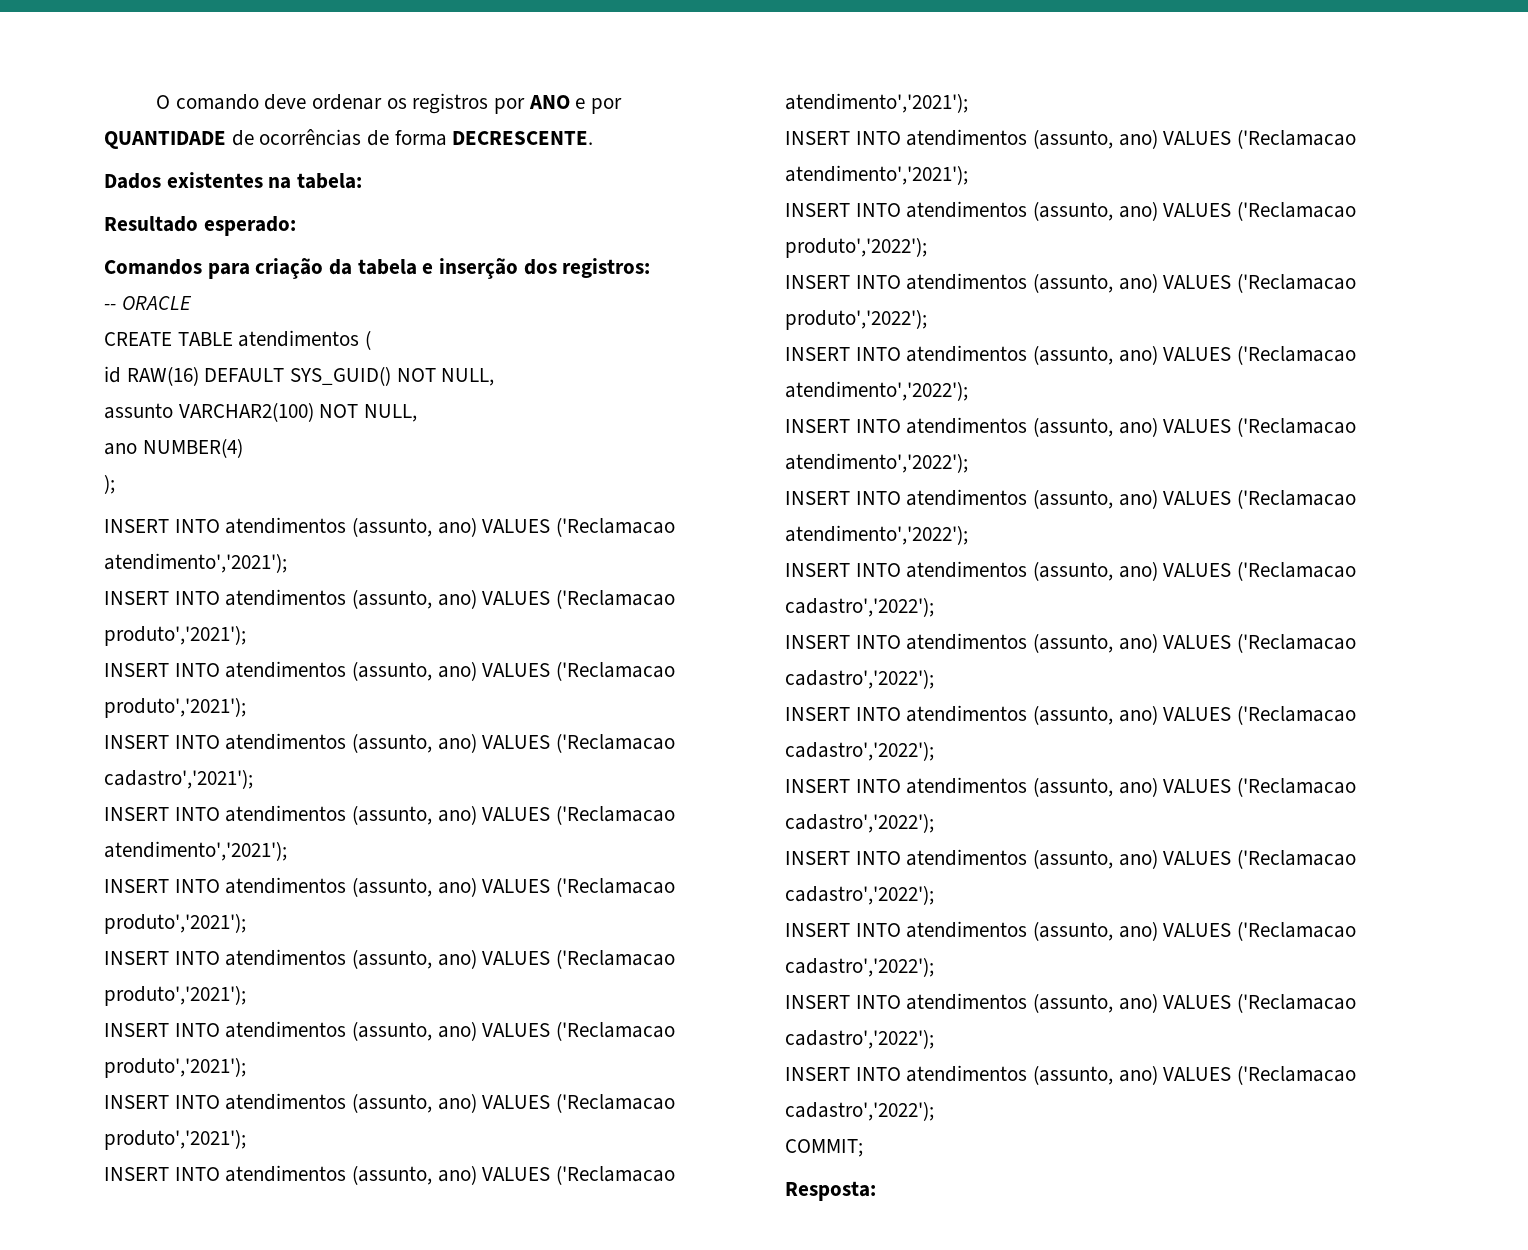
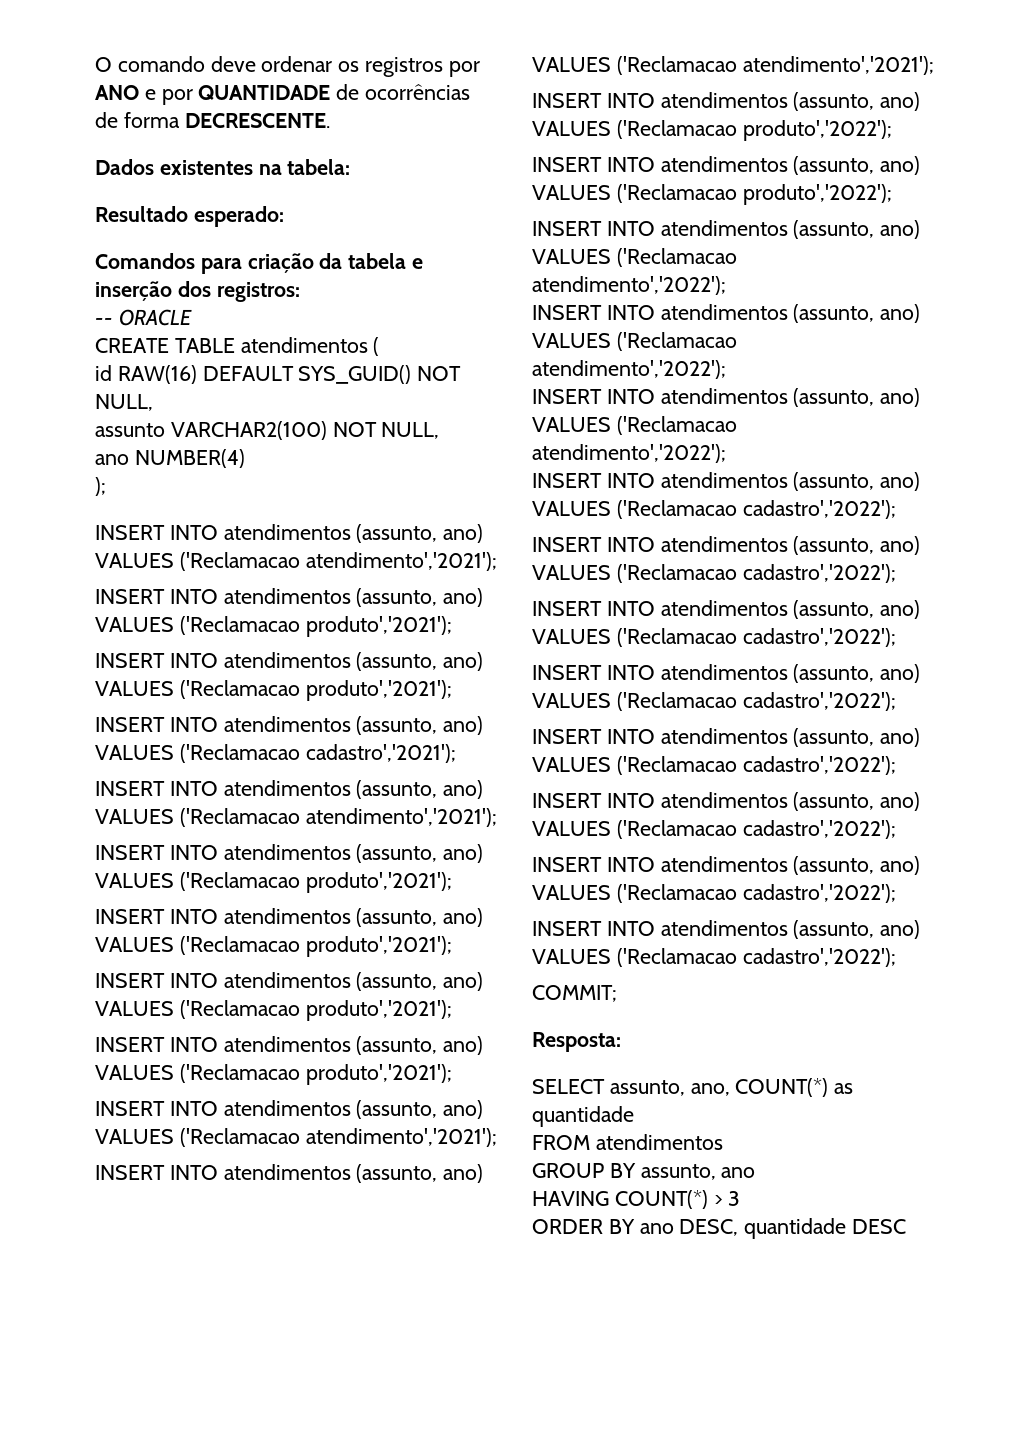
(876, 1191) none -> [532,1078,854,1097] [532,1106,634,1127] [532,1134,723,1150] [532,1163,756,1180] [532,1190,741,1209] [532,1218,907,1239] // SELECT assunto, ano, COUNT(*) as quantidade // FROM atendimentos // GROUP BY assunto, ano // HAVING COUNT(*) > 3 // ORDER BY ano DESC, quantidade DESC

